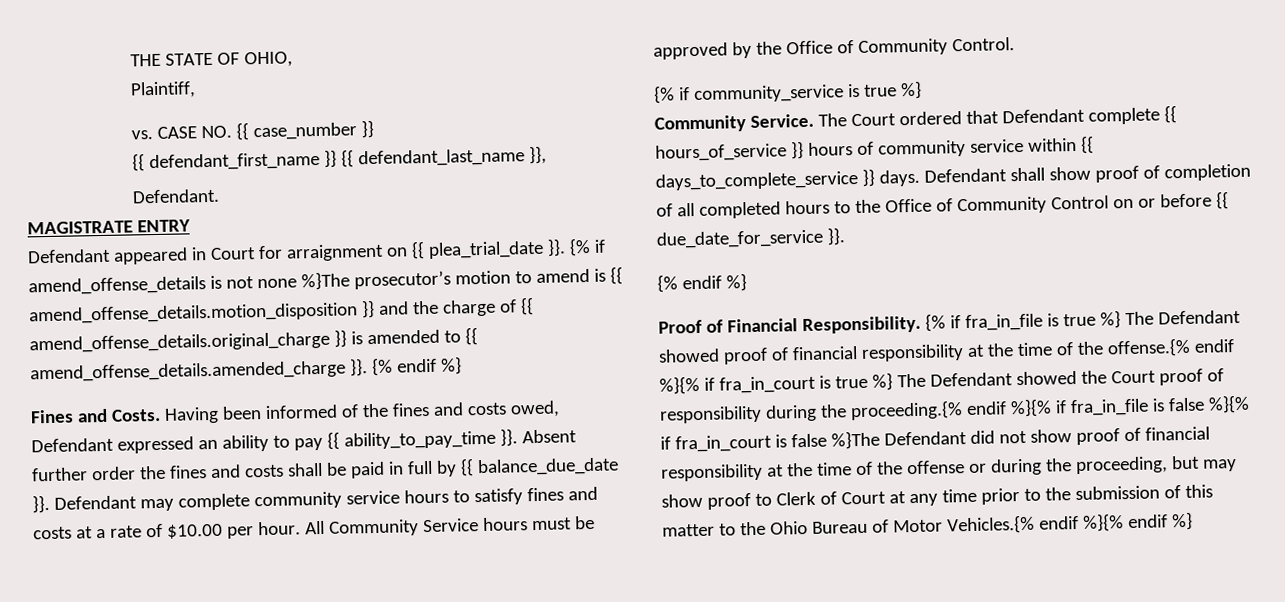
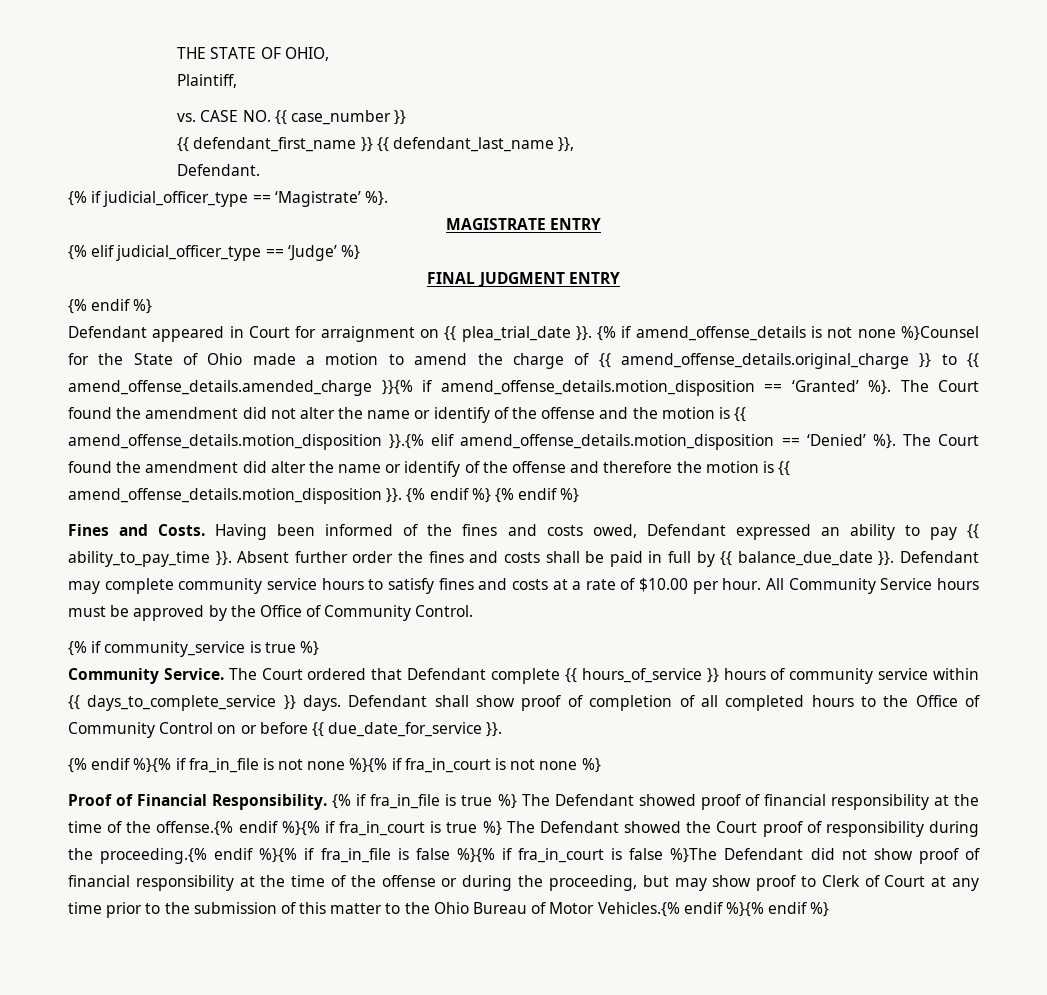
[27,219,191,235] MAGISTRATE ENTRY -> [68,191,388,207] [445,218,602,230] [68,245,360,261] [427,272,620,287] [68,299,153,314] {% if judicial_officer_type == ‘Magistrate’ %}. // MAGISTRATE ENTRY // {% elif judicial_officer_type == ‘Judge’ %} // FINAL JUDGMENT ENTRY // {% endif %}
[300,266,623,291] [29,299,409,325] %}The prosecutor’s motion to amend is {{ amend_offense_details.motion_disposition }} and -> [901,326,979,341] [68,353,468,365] %}Counsel for the State of Ohio made a motion to amend
[350,329,440,345] is amended -> (932, 360) none
(346, 371) none -> [381,380,979,396] [68,407,747,423] [68,434,979,450] [68,461,791,477] [68,488,382,504] }}{% if amend_offense_details.motion_disposition == ‘Granted’ %}. The Court found the amendment did not alter the name or identify of the offense and the motion is {{ amend_offense_details.motion_disposition }}.{% elif amend_offense_details.motion_disposition == ‘Denied’ %}. The Court found the amendment did alter the name or identify of the offense and therefore the motion is {{ amend_offense_details.motion_disposition
(462, 365) none -> [494,488,580,503] {% endif %}
(722, 282) none -> [133,758,578,773] %}{% if fra_in_file is not none %}{% if fra_in_court is not none

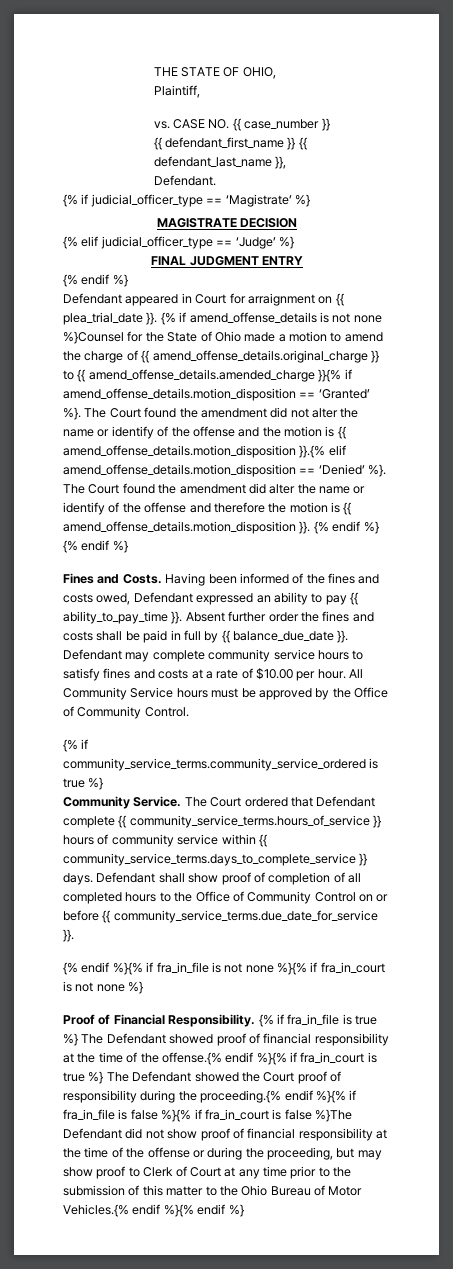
[364,191,388,206] %}. -> [294,194,310,207] %}
[550,218,602,230] ENTRY -> [240,218,298,228] DECISION
[104,641,246,657] community_service -> [63,758,366,771] community_service_terms.community_service_ordered
[581,668,702,683] hours_of_service -> [129,815,370,828] community_service_terms.hours_of_service
[87,695,277,711] days_to_complete_service -> [63,853,356,866] community_service_terms.days_to_complete_service
[328,722,483,737] due_date_for_service -> [113,910,378,923] community_service_terms.due_date_for_service

